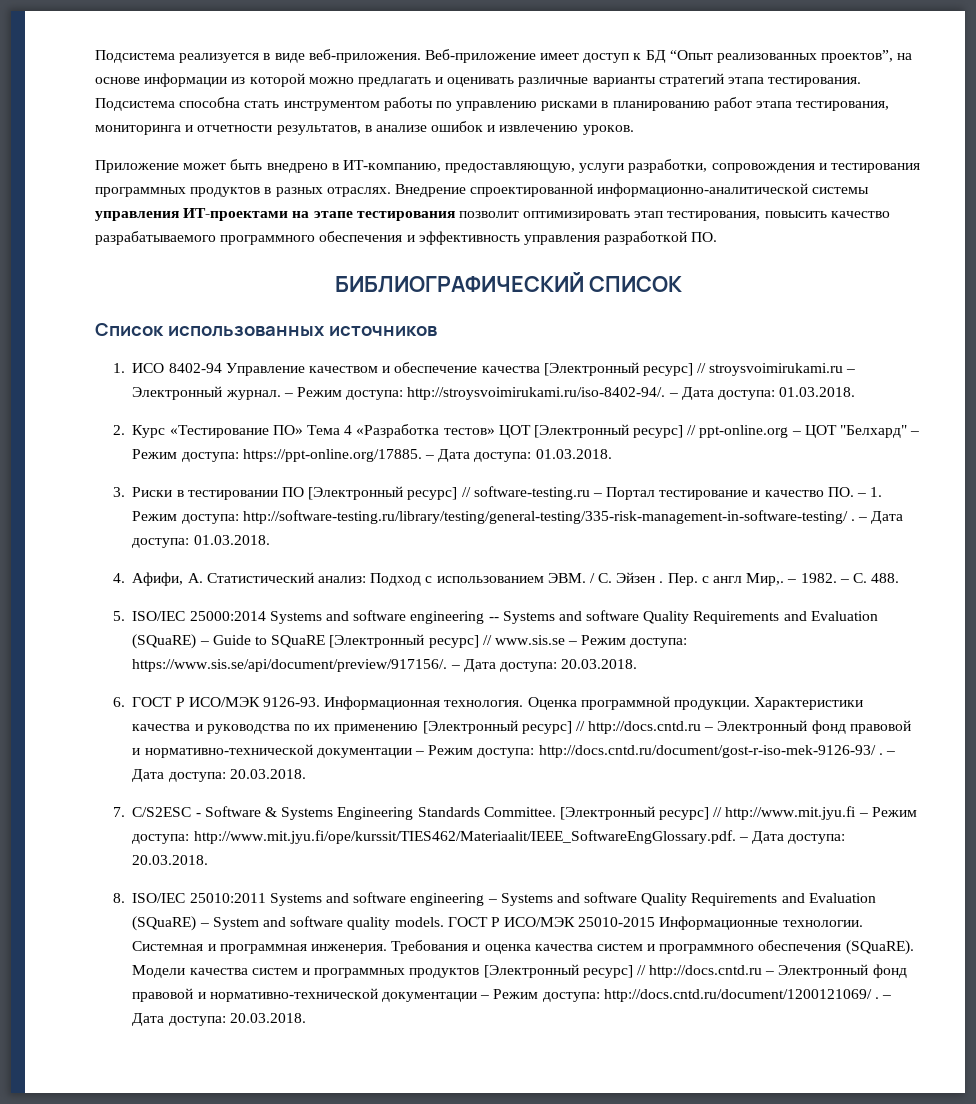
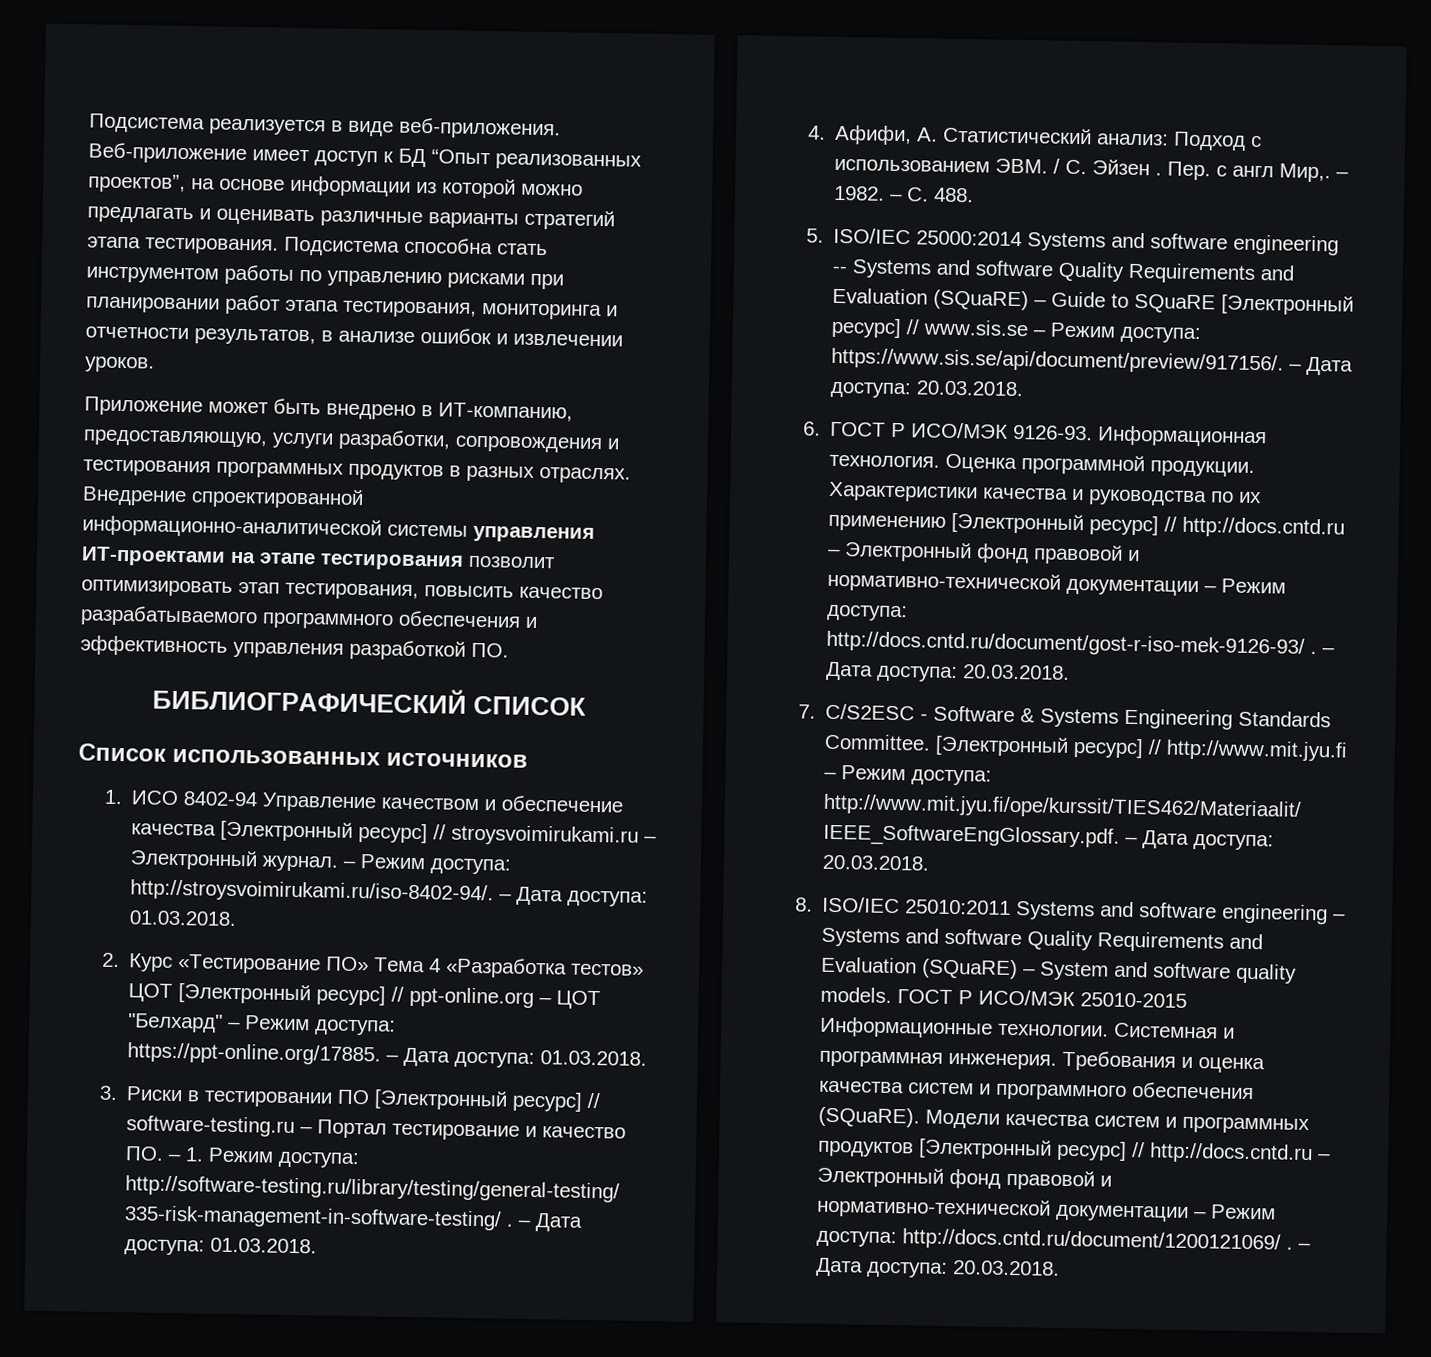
[601,101,710,111] в планированию -> [530,273,564,290] [86,296,220,314] при планировании
[499,125,579,132] извлечению -> [513,333,623,347] извлечении

